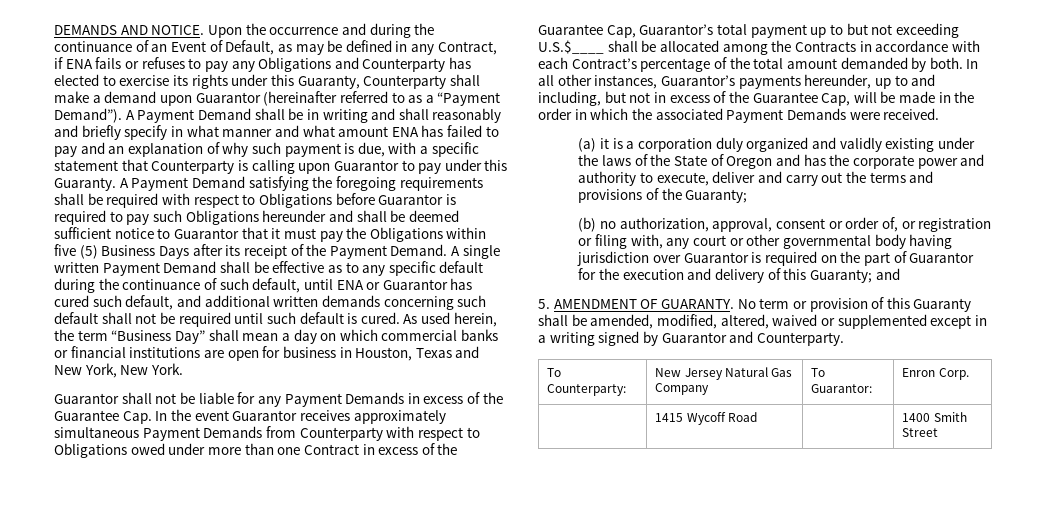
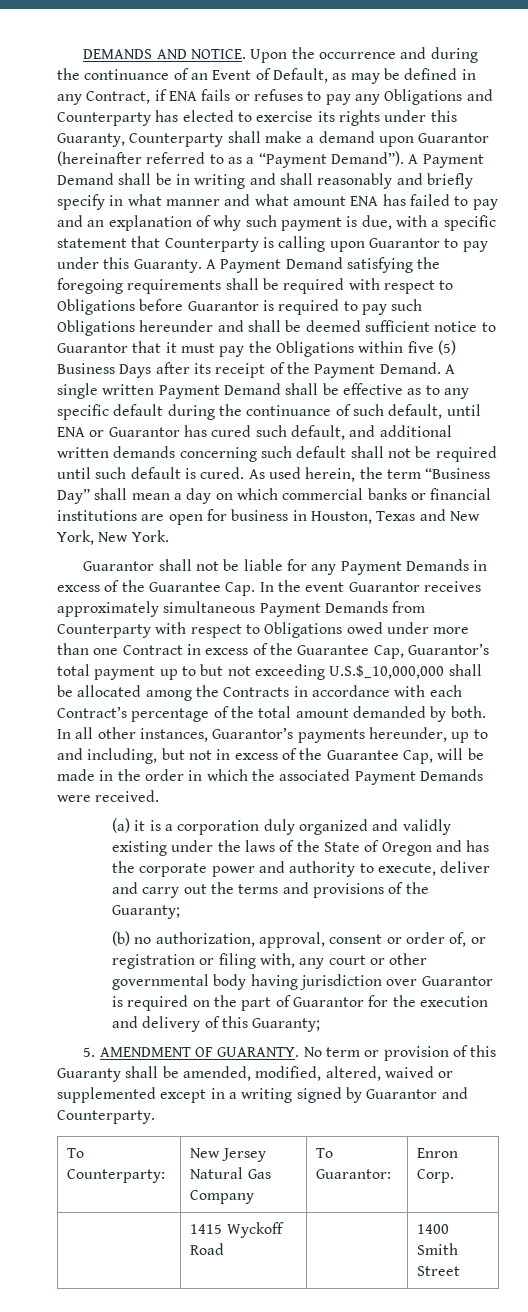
[538,40,604,54] U.S.$____ -> [329,665,445,679] U.S.$_10,000,000
[875,268,900,280] and -> (321, 1025) none
[686,412,726,425] Wycoff -> [226,1222,284,1238] Wyckoff

